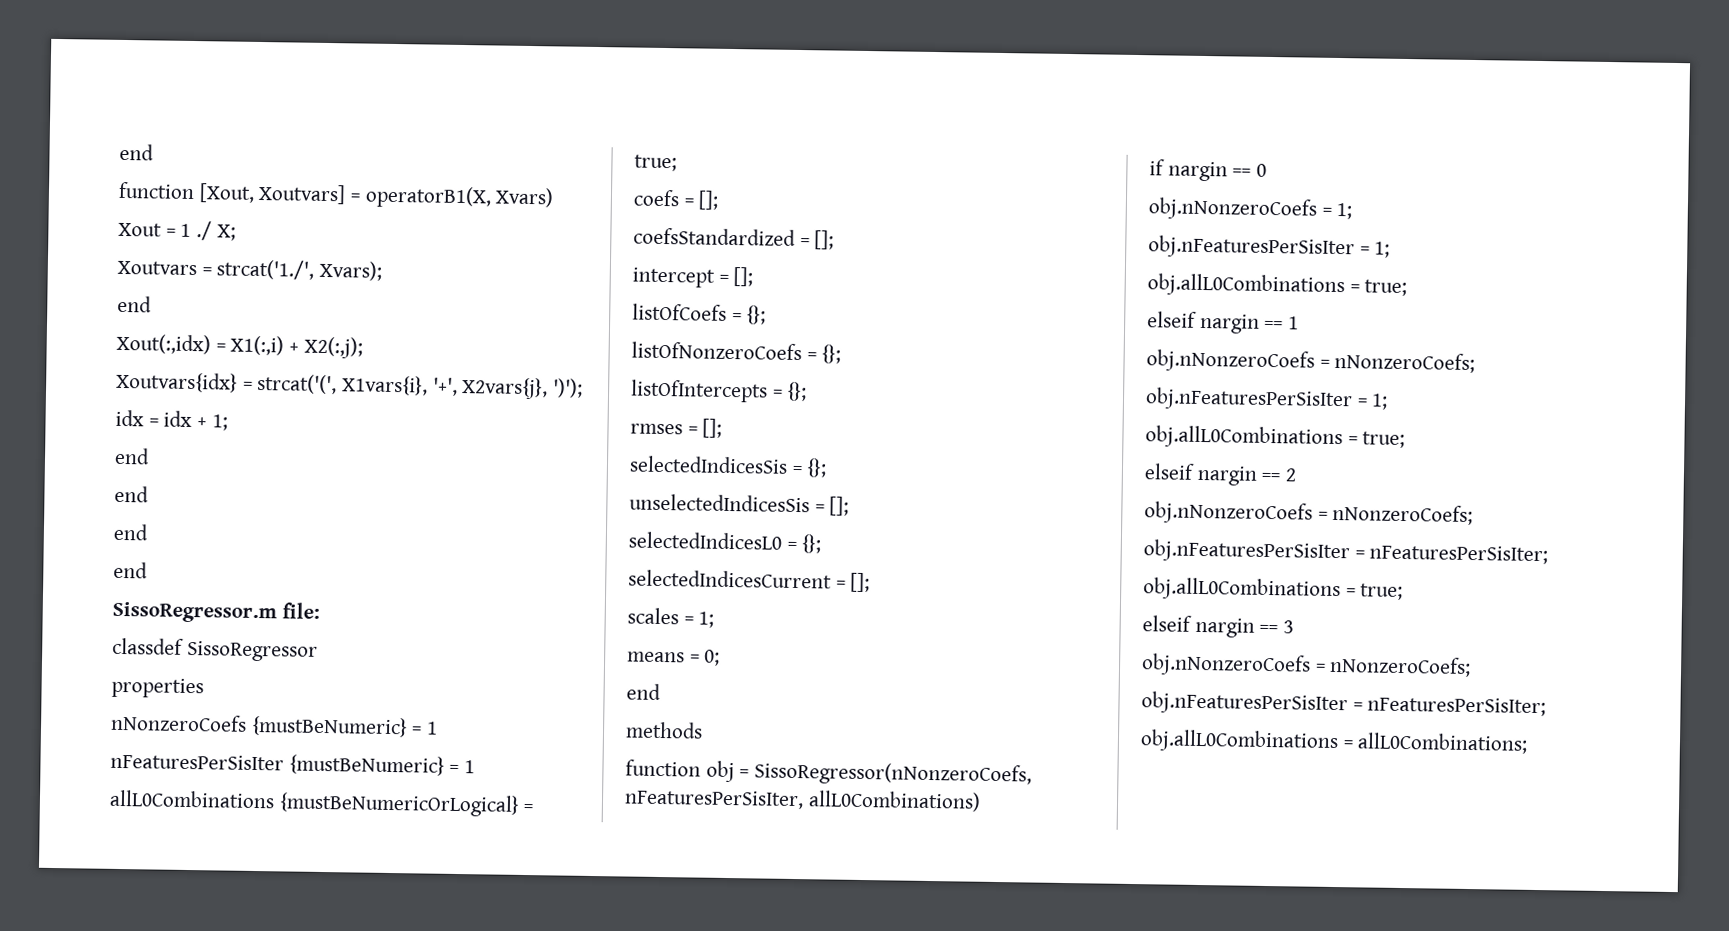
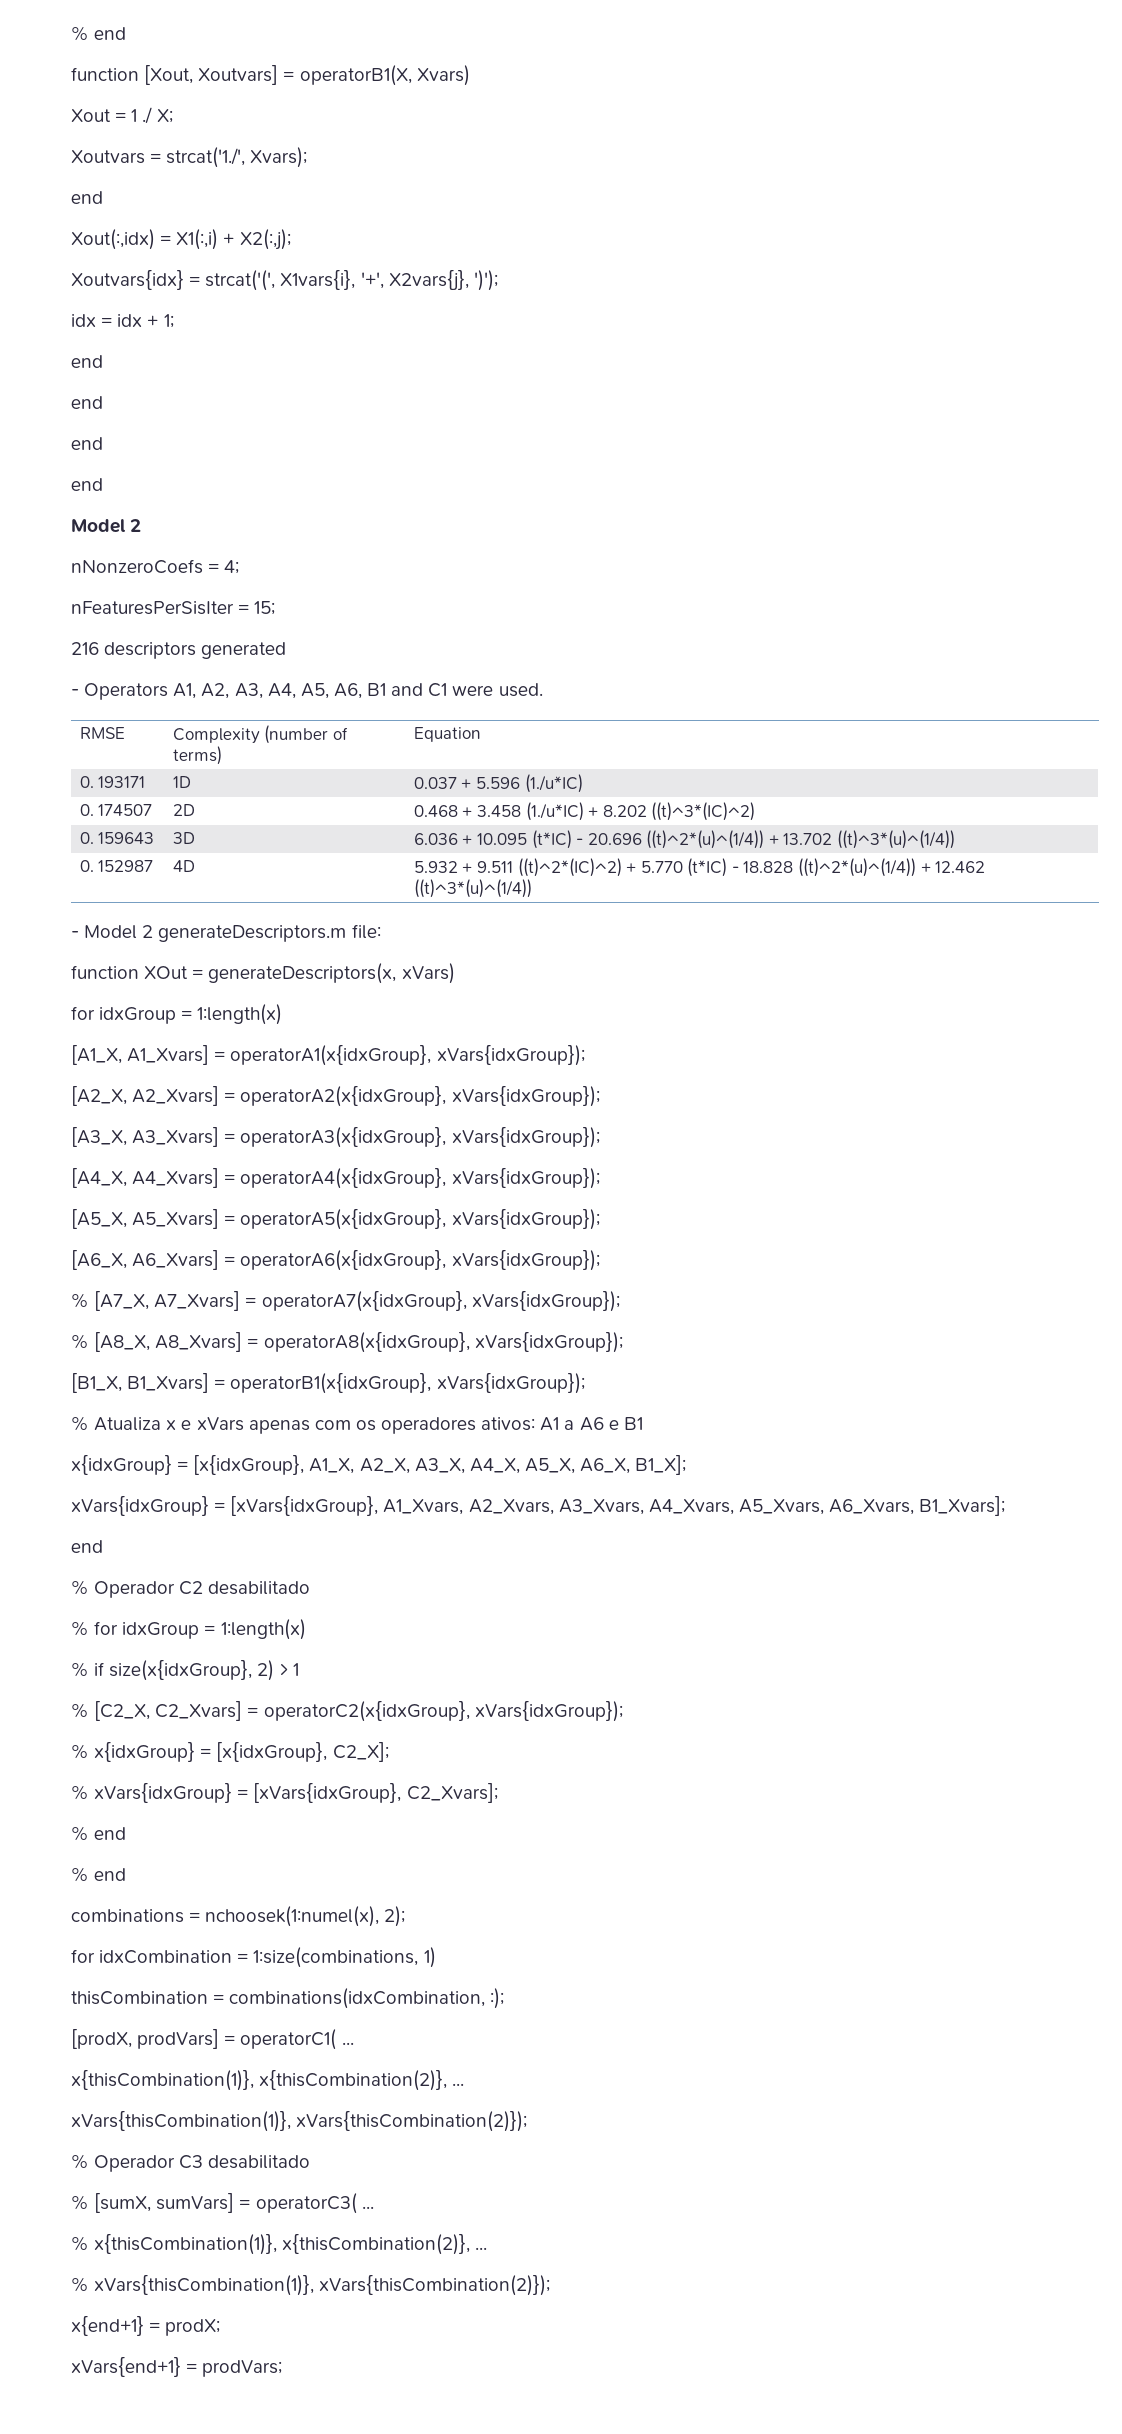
(119, 152) none -> [71,26,89,41] %
[112,601,320,624] [112,637,318,662] [111,677,204,699] [110,713,439,738] [110,753,476,776] [109,789,534,817] [634,154,677,172] [633,189,720,210] [633,227,835,250] [632,267,754,288] [632,303,767,325] [631,341,842,364] [630,379,808,403] [630,418,723,438] [629,455,828,478] [629,493,850,516] [628,531,822,554] [628,569,871,593] [627,607,715,628] [627,649,721,666] [626,683,661,700] [625,721,703,739] [625,759,1033,787] [624,789,981,812] [1149,159,1268,182] [1148,197,1353,221] [1148,235,1391,260] [1147,273,1408,298] [1147,311,1300,334] [1146,349,1476,374] [1145,387,1389,412] [1145,425,1406,450] [1144,463,1298,486] [1144,501,1474,526] [1143,539,1549,565] [1143,577,1404,602] [1142,615,1295,638] [1141,653,1472,678] [1141,691,1547,717] [1140,729,1529,754] SissoRegressor.m file: // classdef SissoRegressor // properties // nNonzeroCoefs {mustBeNumeric} = 1 // nFeaturesPerSisIter {mustBeNumeric} = 1 // allL0Combinations {mustBeNumericOrLogical} = true; // coefs = []; // coefsStandardized = []; // intercept = []; // listOfCoefs = {}; // listOfNonzeroCoefs = {}; // listOfIntercepts = {}; // rmses = []; // selectedIndicesSis = {}; // unselectedIndicesSis = []; // selectedIndicesL0 = {}; // selectedIndicesCurrent = []; // scales = 1; // means = 0; // end // methods // function obj = SissoRegressor(nNonzeroCoefs, nFeaturesPerSisIter, allL0Combinations) // if nargin == 0 // obj.nNonzeroCoefs = 1; // obj.nFeaturesPerSisIter = 1; // obj.allL0Combinations = true; // elseif nargin == 1 // obj.nNonzeroCoefs = nNonzeroCoefs; // obj.nFeaturesPerSisIter = 1; // obj.allL0Combinations = true; // elseif nargin == 2 // obj.nNonzeroCoefs = nNonzeroCoefs; // obj.nFeaturesPerSisIter = nFeaturesPerSisIter; // obj.allL0Combinations = true; // elseif nargin == 3 // obj.nNonzeroCoefs = nNonzeroCoefs; // obj.nFeaturesPerSisIter = nFeaturesPerSisIter; // obj.allL0Combinations = allL0Combinations; -> [71,519,142,533] [71,559,240,574] [71,601,276,615] [71,642,287,659] [71,683,543,700] [79,727,125,739] [172,725,348,744] [172,746,222,765] [413,727,481,742] [79,776,146,788] [172,776,191,788] [413,774,583,793] [79,804,153,816] [172,804,195,816] [413,802,756,821] [79,832,155,844] [172,832,195,844] [413,830,956,849] [79,860,154,872] [172,860,195,872] [413,858,986,877] [413,879,532,898] [71,924,381,942] [71,963,455,984] [71,1004,283,1025] [71,1045,585,1066] [71,1086,600,1107] [71,1127,600,1148] [71,1168,600,1189] [71,1209,600,1230] [71,1250,600,1271] [71,1291,620,1312] [71,1332,623,1353] [71,1373,585,1394] [71,1416,643,1434] [71,1455,687,1475] [71,1496,1006,1516] [71,1540,103,1553] [71,1580,311,1598] [71,1619,306,1640] [71,1660,299,1681] [71,1701,623,1722] [71,1742,389,1762] [71,1783,498,1803] [71,1826,127,1841] [71,1867,127,1882] [71,1906,406,1927] [71,1947,436,1968] [71,1988,505,2009] [71,2029,354,2050] [71,2070,465,2091] [71,2111,528,2132] [71,2154,311,2172] [71,2193,374,2214] [71,2234,488,2255] [71,2275,551,2296] [71,2316,221,2336] [71,2357,283,2377] Model 2 // nNonzeroCoefs = 4; // nFeaturesPerSisIter = 15; // 216 descriptors generated // - Operators A1, A2, A3, A4, A5, A6, B1 and C1 were used. // RMSE | Complexity (number of terms) | Equation // 0. 193171 | 1D | 0.037 + 5.596 (1./u*IC) // 0. 174507 | 2D | 0.468 + 3.458 (1./u*IC) + 8.202 ((t)^3*(IC)^2) // 0. 159643 | 3D | 6.036 + 10.095 (t*IC) - 20.696 ((t)^2*(u)^(1/4)) + 13.702 ((t)^3*(u)^(1/4)) // 0. 152987 | 4D | 5.932 + 9.511 ((t)^2*(IC)^2) + 5.770 (t*IC) - 18.828 ((t)^2*(u)^(1/4)) + 12.462 ((t)^3*(u)^(1/4)) // - Model 2 generateDescriptors.m file: // function XOut = generateDescriptors(x, xVars) // for idxGroup = 1:length(x) // [A1_X, A1_Xvars] = operatorA1(x{idxGroup}, xVars{idxGroup}); // [A2_X, A2_Xvars] = operatorA2(x{idxGroup}, xVars{idxGroup}); // [A3_X, A3_Xvars] = operatorA3(x{idxGroup}, xVars{idxGroup}); // [A4_X, A4_Xvars] = operatorA4(x{idxGroup}, xVars{idxGroup}); // [A5_X, A5_Xvars] = operatorA5(x{idxGroup}, xVars{idxGroup}); // [A6_X, A6_Xvars] = operatorA6(x{idxGroup}, xVars{idxGroup}); // % [A7_X, A7_Xvars] = operatorA7(x{idxGroup}, xVars{idxGroup}); // % [A8_X, A8_Xvars] = operatorA8(x{idxGroup}, xVars{idxGroup}); // [B1_X, B1_Xvars] = operatorB1(x{idxGroup}, xVars{idxGroup}); // % Atualiza x e xVars apenas com os operadores ativos: A1 a A6 e B1 // x{idxGroup} = [x{idxGroup}, A1_X, A2_X, A3_X, A4_X, A5_X, A6_X, B1_X]; // xVars{idxGroup} = [xVars{idxGroup}, A1_Xvars, A2_Xvars, A3_Xvars, A4_Xvars, A5_Xvars, A6_Xvars, B1_Xvars]; // end // % Operador C2 desabilitado // % for idxGroup = 1:length(x) // % if size(x{idxGroup}, 2) > 1 // % [C2_X, C2_Xvars] = operatorC2(x{idxGroup}, xVars{idxGroup}); // % x{idxGroup} = [x{idxGroup}, C2_X]; // % xVars{idxGroup} = [xVars{idxGroup}, C2_Xvars]; // % end // % end // combinations = nchoosek(1:numel(x), 2); // for idxCombination = 1:size(combinations, 1) // thisCombination = combinations(idxCombination, :); // [prodX, prodVars] = operatorC1( ... // x{thisCombination(1)}, x{thisCombination(2)}, ... // xVars{thisCombination(1)}, xVars{thisCombination(2)}); // % Operador C3 desabilitado // % [sumX, sumVars] = operatorC3( ... // % x{thisCombination(1)}, x{thisCombination(2)}, ... // % xVars{thisCombination(1)}, xVars{thisCombination(2)}); // x{end+1} = prodX; // xVars{end+1} = prodVars;

